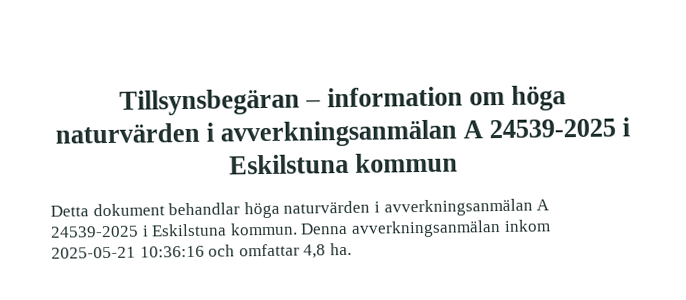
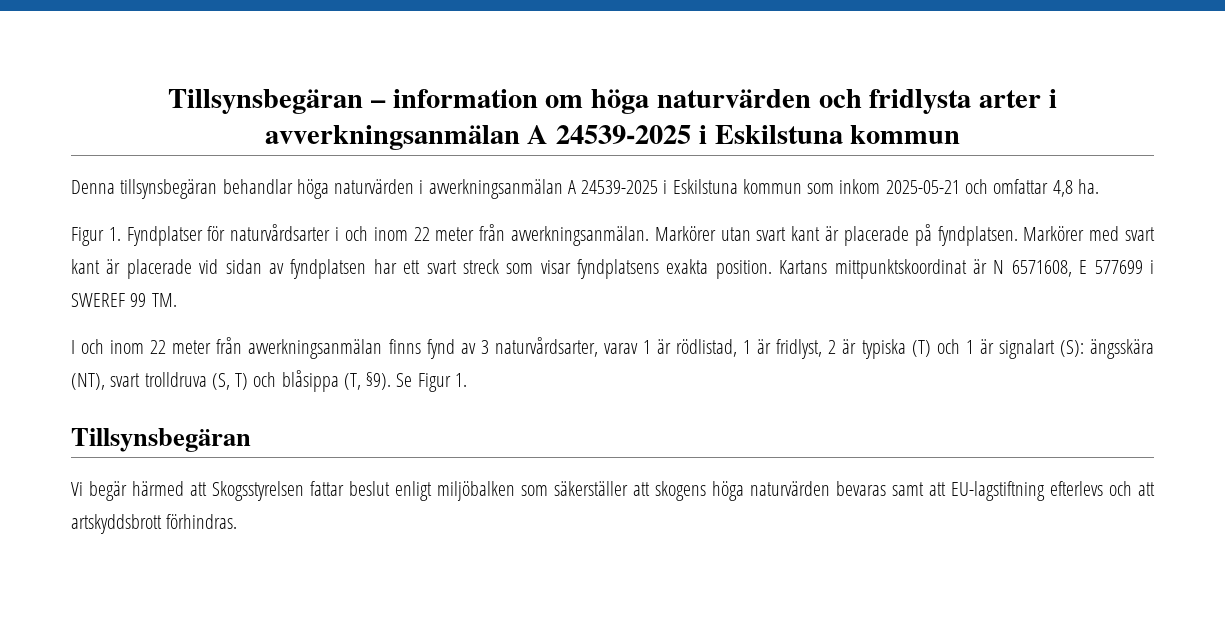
[205,117,631,148] [228,152,459,175] [50,198,551,219] [50,220,501,238] i avverkningsanmälan A 24539-2025 i Eskilstuna kommun // Detta dokument behandlar höga naturvärden i avverkningsanmälan A 24539-2025 i Eskilstuna kommun. Denna avverkningsanmälan -> [818,89,1057,114] [264,125,961,150] [71,179,835,199] och fridlysta arter i avverkningsanmälan A 24539-2025 i Eskilstuna kommun // Denna tillsynsbegäran behandlar höga naturvärden i avverkningsanmälan A 24539-2025 i Eskilstuna kommun som
[139,245,205,258] 10:36:16 -> (960, 187) none
(352, 249) none -> [71,224,1156,246] [71,259,1154,279] [71,293,177,307] [71,337,1154,359] [71,370,467,392] [71,428,251,452] [71,481,1155,501] [71,514,238,534] // Figur 1. Fyndplatser för naturvårdsarter i och inom 22 meter från avverkningsanmälan. Markörer utan svart kant är placerade på fyndplatsen. Markörer med svart kant är placerade vid sidan av fyndplatsen har ett svart streck som visar fyndplatsens exakta position. Kartans mittpunktskoordinat är N 6571608, E 577699 i SWEREF 99 TM. // I och inom 22 meter från avverkningsanmälan finns fynd av 3 naturvårdsarter, varav 1 är rödlistad, 1 är fridlyst, 2 är typiska (T) och 1 är signalart (S): ängsskära (NT), svart trolldruva (S, T) och blåsippa (T, §9). Se Figur 1. // Tillsynsbegäran // Vi begär härmed att Skogsstyrelsen fattar beslut enligt miljöbalken som säkerställer att skogens höga naturvärden bevaras samt att EU-lagstiftning efterlevs och att artskyddsbrott förhindras.

